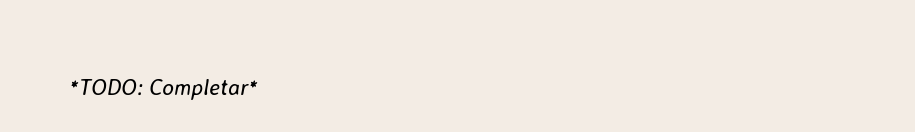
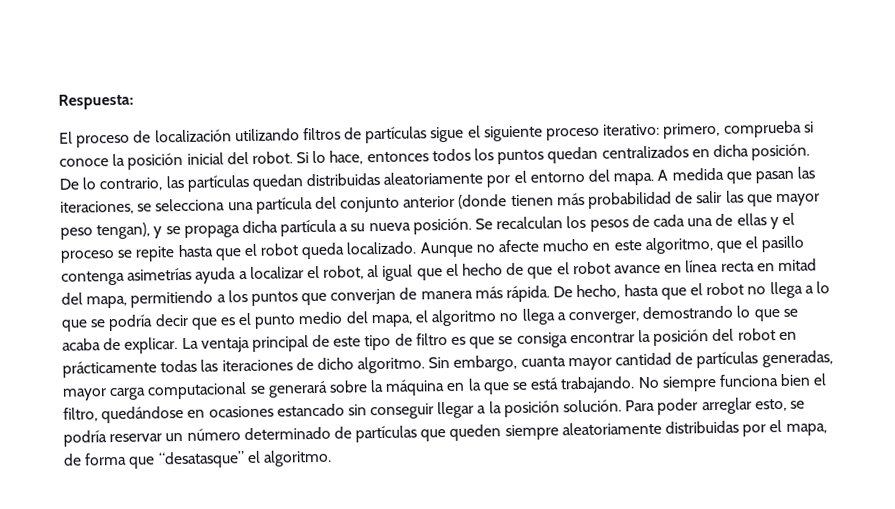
[69,79,258,100] *TODO: Completar* -> [58,93,134,110] [59,120,814,148] [59,143,811,170] [59,166,816,192] [60,190,820,215] [60,212,795,240] [60,235,805,263] [61,258,817,286] [61,281,830,309] [61,305,798,332] [62,328,797,354] [62,350,833,378] [62,373,828,401] [63,397,805,424] [63,419,827,447] [63,449,332,469] Respuesta: // El proceso de localización utilizando filtros de partículas sigue el siguiente proceso iterativo: primero, comprueba si conoce la posición inicial del robot. Si lo hace, entonces todos los puntos quedan centralizados en dicha posición. De lo contrario, las partículas quedan distribuidas aleatoriamente por el entorno del mapa. A medida que pasan las iteraciones, se selecciona una partícula del conjunto anterior (donde tienen más probabilidad de salir las que mayor peso tengan), y se propaga dicha partícula a su nueva posición. Se recalculan los pesos de cada una de ellas y el proceso se repite hasta que el robot queda localizado. Aunque no afecte mucho en este algoritmo, que el pasillo contenga asimetrías ayuda a localizar el robot, al igual que el hecho de que el robot avance en línea recta en mitad del mapa, permitiendo a los puntos que converjan de manera más rápida. De hecho, hasta que el robot no llega a lo que se podría decir que es el punto medio del mapa, el algoritmo no llega a converger, demostrando lo que se acaba de explicar. La ventaja principal de este tipo de filtro es que se consiga encontrar la posición del robot en prácticamente todas las iteraciones de dicho algoritmo. Sin embargo, cuanta mayor cantidad de partículas generadas, mayor carga computacional se generará sobre la máquina en la que se está trabajando. No siempre funciona bien el filtro, quedándose en ocasiones estancado sin conseguir llegar a la posición solución. Para poder arreglar esto, se podría reservar un número determinado de partículas que queden siempre aleatoriamente distribuidas por el mapa, de forma que “desatasque” el algoritmo.

